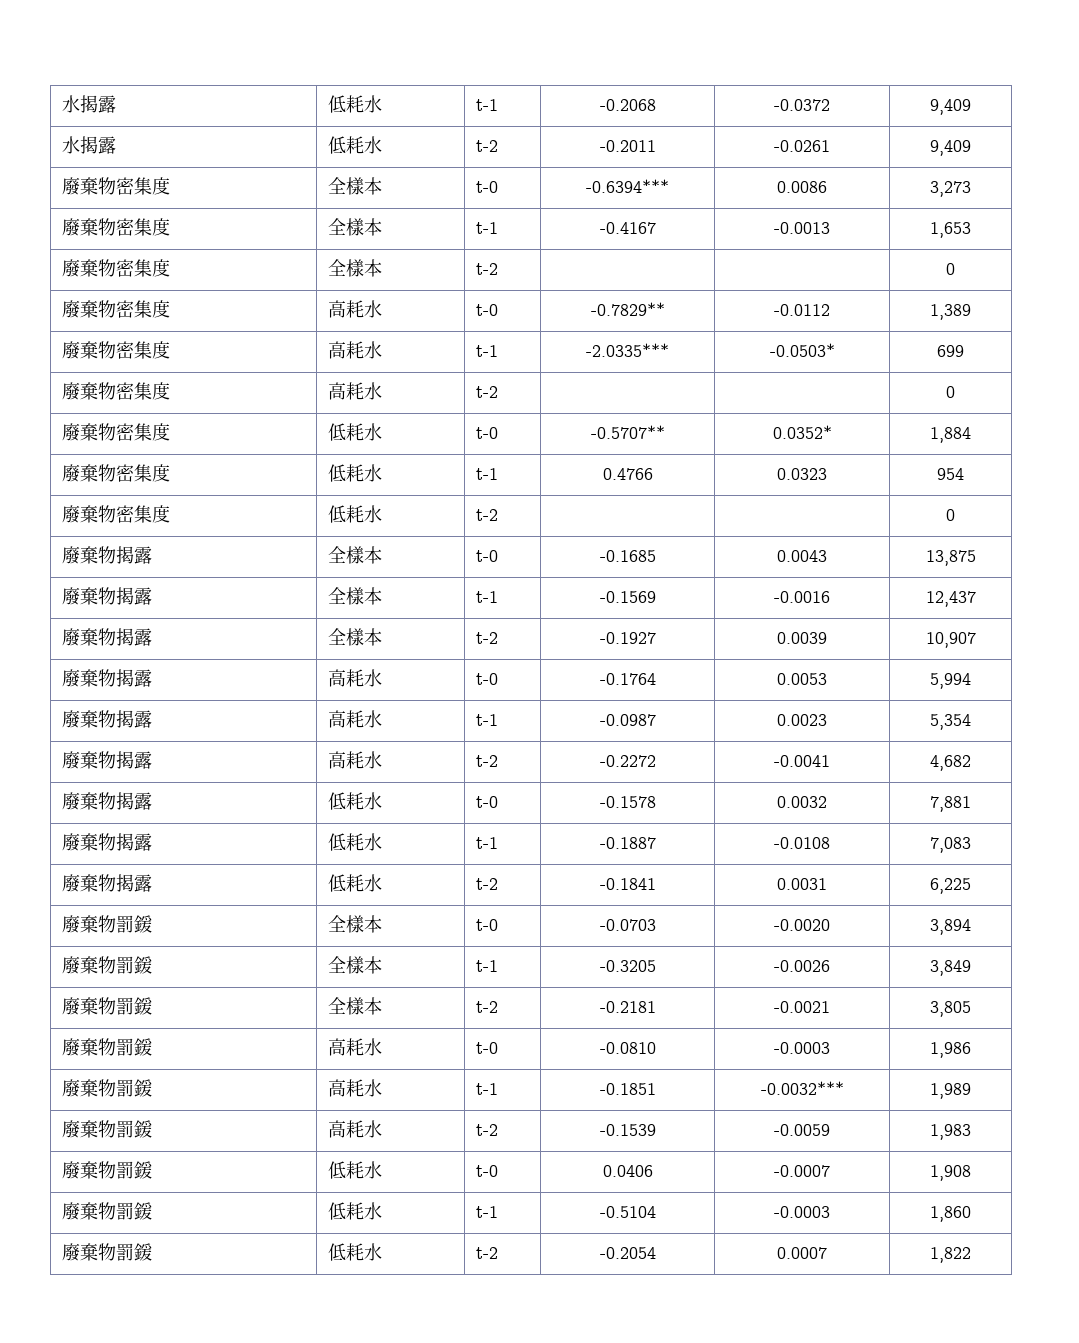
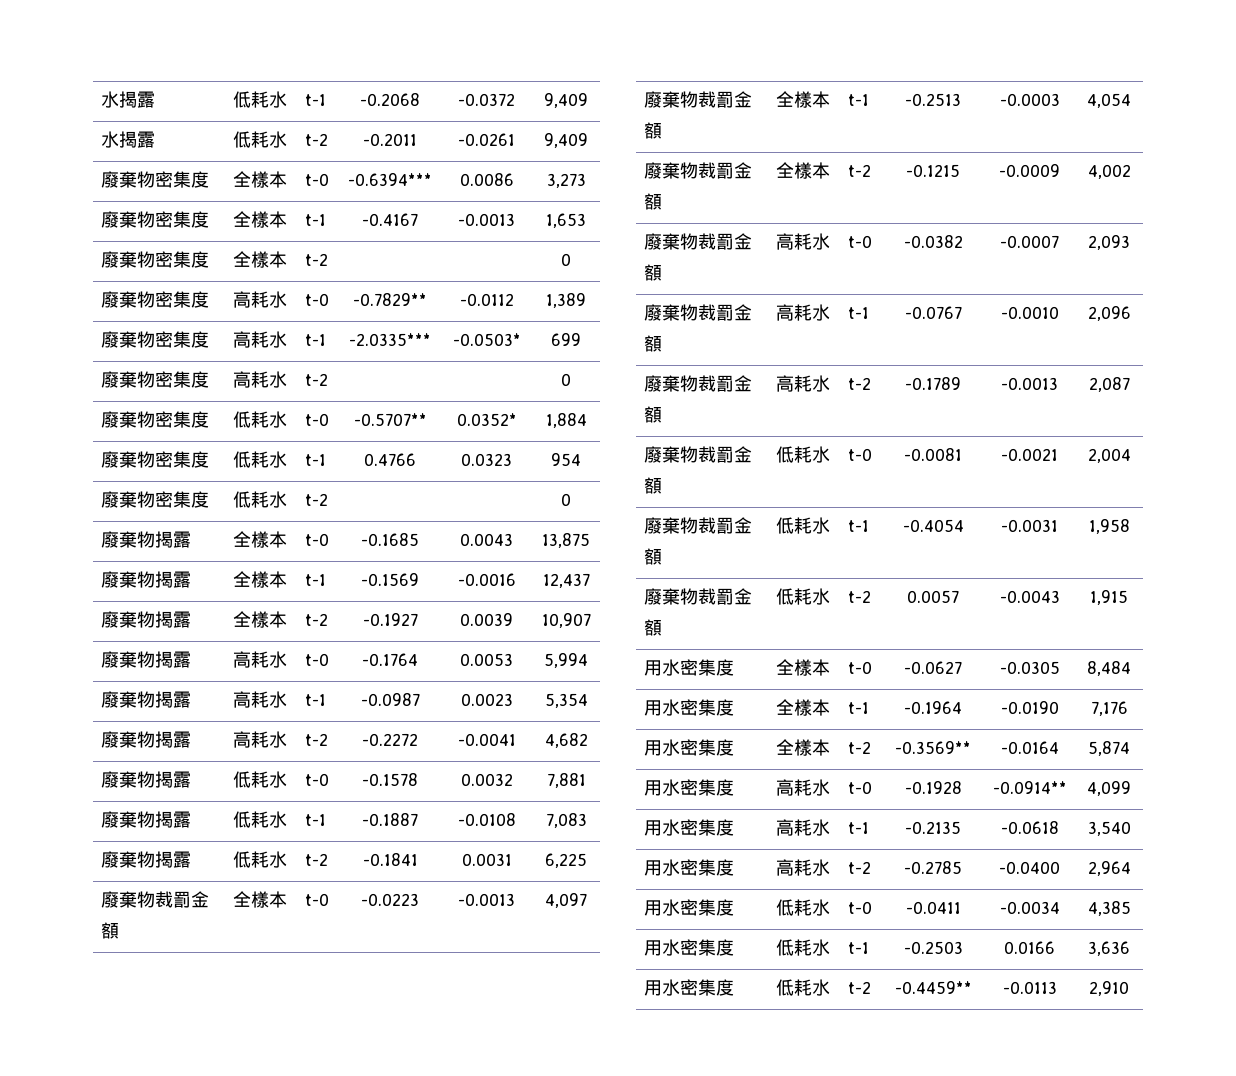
[116,915,154,933] [328,915,383,933] [476,919,499,931] [599,919,656,931] [774,919,830,931] [930,919,971,935] [62,956,154,974] [328,956,383,974] [476,960,499,972] [599,960,656,972] [774,960,830,972] [930,960,971,976] [62,997,154,1015] [328,997,383,1015] [476,1001,499,1013] [599,1001,656,1013] [774,1001,830,1013] [930,1001,971,1017] [62,1038,154,1056] [328,1038,383,1056] [476,1042,499,1054] [599,1042,656,1054] [774,1042,830,1054] [930,1042,971,1058] [62,1079,154,1097] [328,1079,383,1097] [476,1083,499,1095] [599,1083,656,1095] [760,1081,844,1095] [930,1083,971,1099] [62,1120,154,1138] [328,1120,383,1138] [476,1124,499,1136] [599,1124,656,1136] [774,1124,830,1136] [930,1124,971,1140] [62,1161,154,1179] [328,1161,383,1179] [476,1165,499,1177] [602,1165,653,1177] [774,1165,830,1177] [930,1165,971,1181] [62,1202,154,1220] [328,1202,383,1220] [476,1206,499,1218] [599,1206,656,1218] [774,1206,830,1218] [930,1206,971,1222] [62,1243,154,1261] [328,1243,383,1261] [476,1247,499,1259] [599,1247,656,1259] [777,1247,827,1259] [930,1247,971,1263] 罰鍰 | 全樣本 | t-0 | -0.0703 | -0.0020 | 3,894 // 廢棄物罰鍰 | 全樣本 | t-1 | -0.3205 | -0.0026 | 3,849 // 廢棄物罰鍰 | 全樣本 | t-2 | -0.2181 | -0.0021 | 3,805 // 廢棄物罰鍰 | 高耗水 | t-0 | -0.0810 | -0.0003 | 1,986 // 廢棄物罰鍰 | 高耗水 | t-1 | -0.1851 | -0.0032*** | 1,989 // 廢棄物罰鍰 | 高耗水 | t-2 | -0.1539 | -0.0059 | 1,983 // 廢棄物罰鍰 | 低耗水 | t-0 | 0.0406 | -0.0007 | 1,908 // 廢棄物罰鍰 | 低耗水 | t-1 | -0.5104 | -0.0003 | 1,860 // 廢棄物罰鍰 | 低耗水 | t-2 | -0.2054 | 0.0007 | 1,822 -> [155,891,210,908] [101,922,120,939] [233,891,288,908] [305,893,330,906] [361,893,419,906] [458,893,515,906] [545,893,587,908] [644,91,753,108] [644,122,663,139] [776,91,831,108] [848,94,870,106] [905,93,961,106] [999,93,1060,106] [1087,93,1131,108] [644,162,753,179] [644,193,663,210] [776,162,831,179] [848,164,872,177] [906,164,960,177] [999,164,1060,177] [1087,164,1131,179] [644,233,753,250] [644,264,663,281] [776,233,831,250] [848,235,873,248] [903,235,963,248] [1000,235,1059,248] [1088,235,1130,250] [644,304,753,321] [644,335,663,352] [776,304,831,321] [848,307,870,319] [904,306,962,319] [1000,306,1059,319] [1087,306,1131,321] [644,375,753,392] [644,406,663,423] [776,375,831,392] [848,377,872,390] [905,377,961,390] [1001,377,1058,390] [1088,377,1130,392] [644,446,753,463] [644,477,663,494] [776,446,831,463] [848,448,873,461] [904,448,962,461] [1001,448,1058,461] [1087,448,1131,463] [644,517,753,534] [644,548,663,565] [776,517,831,534] [848,520,870,532] [902,519,964,532] [1001,519,1058,532] [1088,519,1130,534] [644,588,753,605] [644,619,663,636] [776,588,831,605] [848,590,872,603] [907,590,959,603] [999,590,1060,603] [1090,590,1128,605] [644,659,735,676] [776,659,831,676] [848,661,873,674] [904,661,962,674] [999,661,1060,674] [1087,661,1131,676] [644,699,735,716] [776,699,831,716] [848,702,870,714] [904,701,962,714] [1000,701,1059,714] [1090,701,1128,716] [644,739,735,756] [776,739,831,756] [848,741,872,754] [895,741,971,754] [1000,741,1059,754] [1088,741,1130,756] [644,779,735,796] [776,779,831,796] [848,781,873,794] [904,781,962,794] [992,781,1067,794] [1087,781,1131,796] [644,819,735,836] [776,819,831,836] [848,822,870,834] [905,821,961,834] [1000,821,1059,834] [1087,821,1131,836] [644,859,735,876] [776,859,831,876] [848,861,872,874] [904,861,962,874] [999,861,1060,874] [1087,861,1131,876] [644,899,735,916] [776,899,831,916] [848,901,873,914] [905,901,961,914] [999,901,1060,914] [1087,901,1131,916] [644,939,735,956] [776,939,831,956] [848,942,870,954] [903,941,963,954] [1004,941,1055,954] [1088,941,1130,956] [644,979,735,996] [776,979,831,996] [848,981,872,994] [894,981,972,994] [1002,981,1057,994] [1089,981,1129,996] 裁罰金額 | 全樣本 | t-0 | -0.0223 | -0.0013 | 4,097 // 廢棄物裁罰金額 | 全樣本 | t-1 | -0.2513 | -0.0003 | 4,054 // 廢棄物裁罰金額 | 全樣本 | t-2 | -0.1215 | -0.0009 | 4,002 // 廢棄物裁罰金額 | 高耗水 | t-0 | -0.0382 | -0.0007 | 2,093 // 廢棄物裁罰金額 | 高耗水 | t-1 | -0.0767 | -0.0010 | 2,096 // 廢棄物裁罰金額 | 高耗水 | t-2 | -0.1789 | -0.0013 | 2,087 // 廢棄物裁罰金額 | 低耗水 | t-0 | -0.0081 | -0.0021 | 2,004 // 廢棄物裁罰金額 | 低耗水 | t-1 | -0.4054 | -0.0031 | 1,958 // 廢棄物裁罰金額 | 低耗水 | t-2 | 0.0057 | -0.0043 | 1,915 // 用水密集度 | 全樣本 | t-0 | -0.0627 | -0.0305 | 8,484 // 用水密集度 | 全樣本 | t-1 | -0.1964 | -0.0190 | 7,176 // 用水密集度 | 全樣本 | t-2 | -0.3569** | -0.0164 | 5,874 // 用水密集度 | 高耗水 | t-0 | -0.1928 | -0.0914** | 4,099 // 用水密集度 | 高耗水 | t-1 | -0.2135 | -0.0618 | 3,540 // 用水密集度 | 高耗水 | t-2 | -0.2785 | -0.0400 | 2,964 // 用水密集度 | 低耗水 | t-0 | -0.0411 | -0.0034 | 4,385 // 用水密集度 | 低耗水 | t-1 | -0.2503 | 0.0166 | 3,636 // 用水密集度 | 低耗水 | t-2 | -0.4459** | -0.0113 | 2,910

